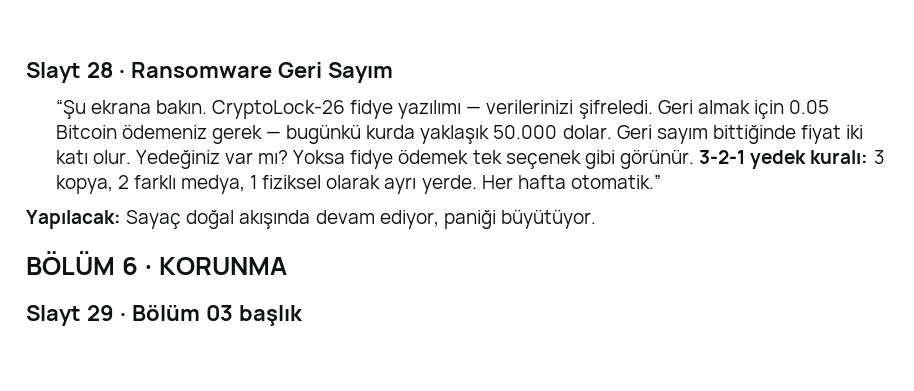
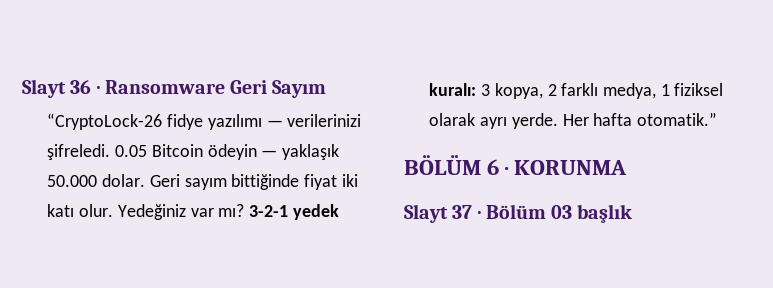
[26,62,113,83] Slayt 28 -> [22,79,92,98] Slayt 36
[55,99,345,119] “Şu ekrana bakın. CryptoLock-26 -> [47,113,163,130] “CryptoLock-26
[657,100,830,119] [55,125,416,144] Geri almak için 0.05 Bitcoin ödemeniz gerek — bugünkü kurda -> [115,144,278,160] 0.05 Bitcoin ödeyin —
[293,150,694,169] Yoksa fidye ödemek tek seçenek gibi görünür. -> (245, 210) none
[26,210,596,229] // Yapılacak: Sayaç doğal akışında devam ediyor, paniği büyütüyor. -> (717, 119) none
[86,305,114,321] 29 -> [452,205,473,219] 37

